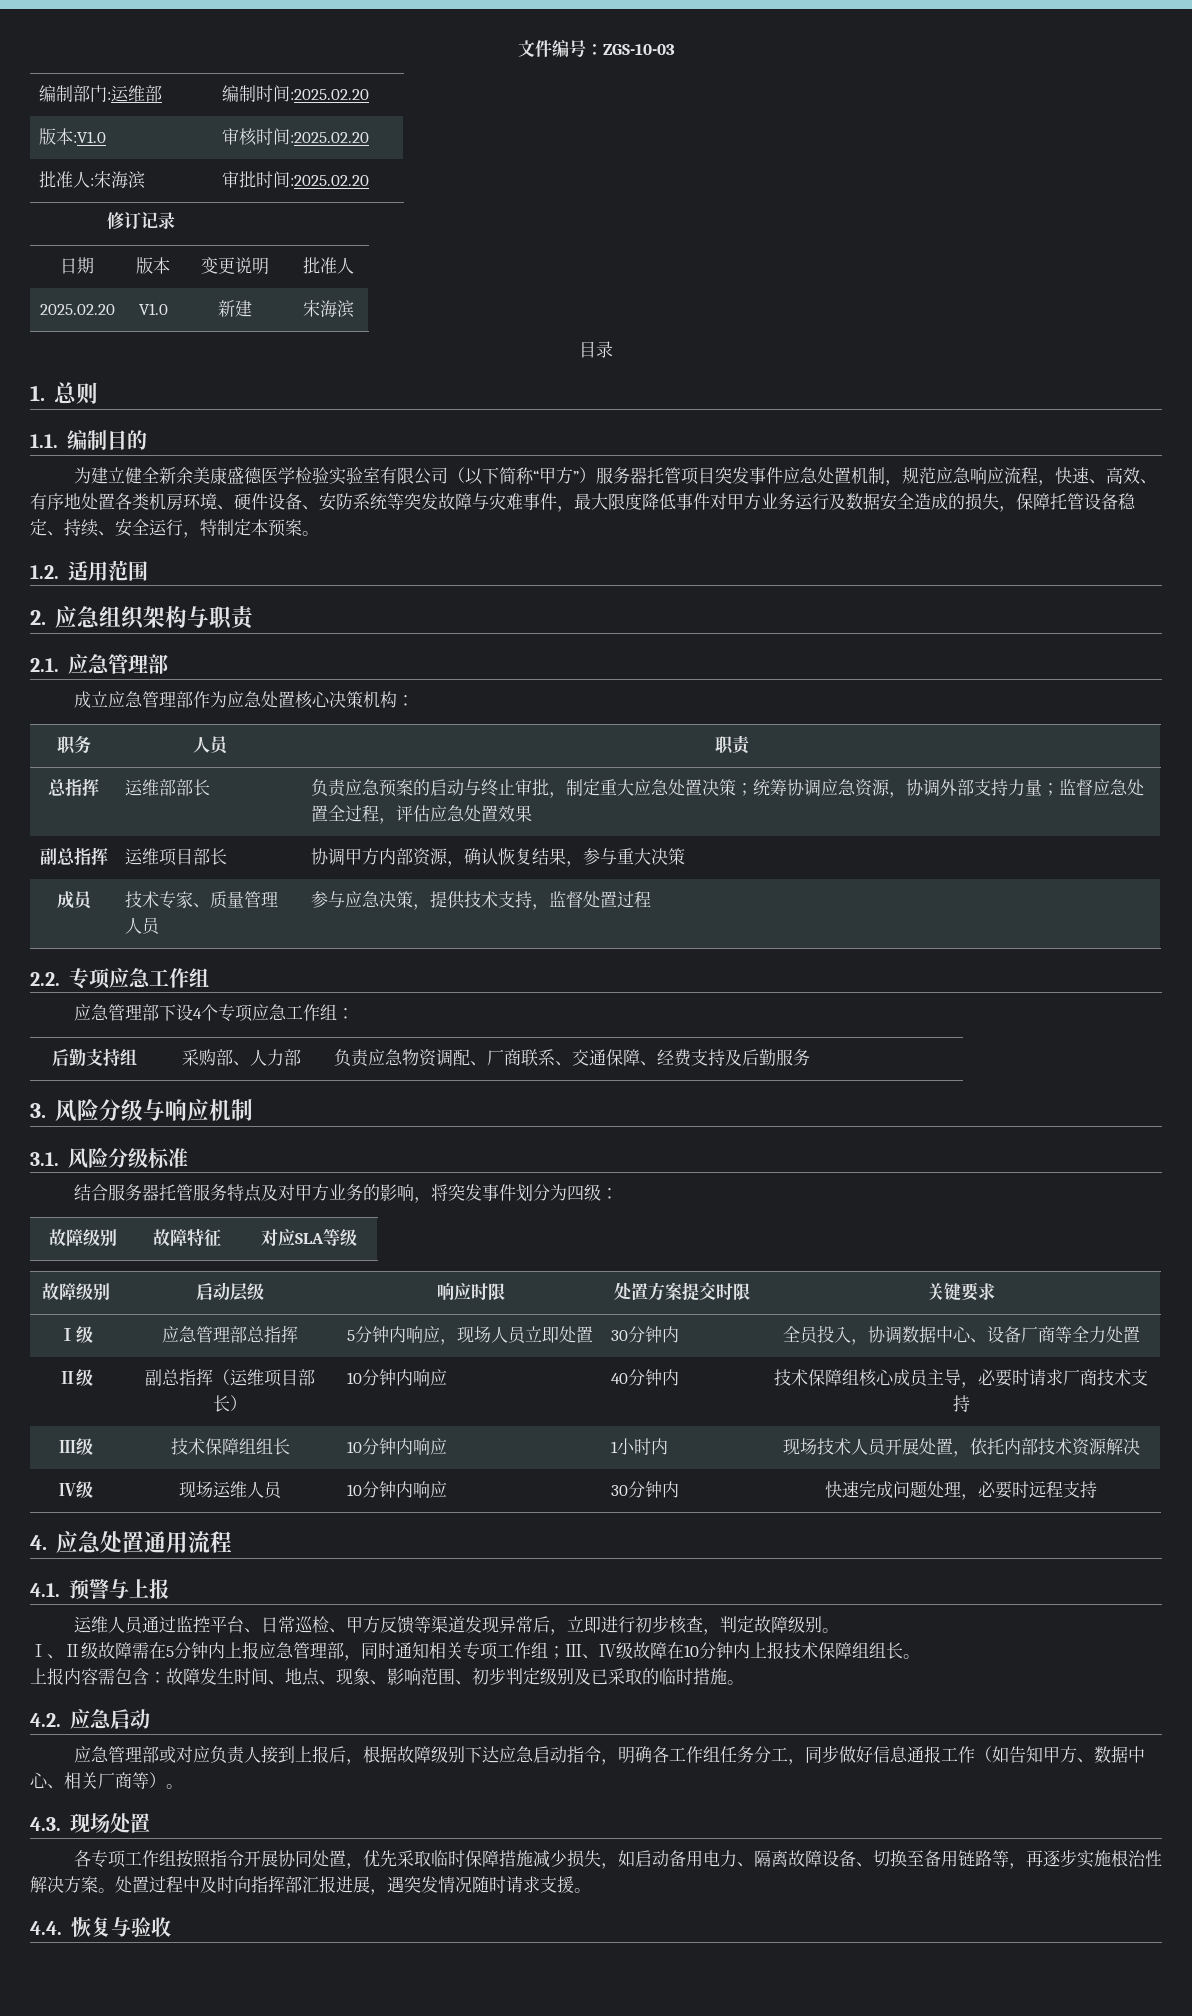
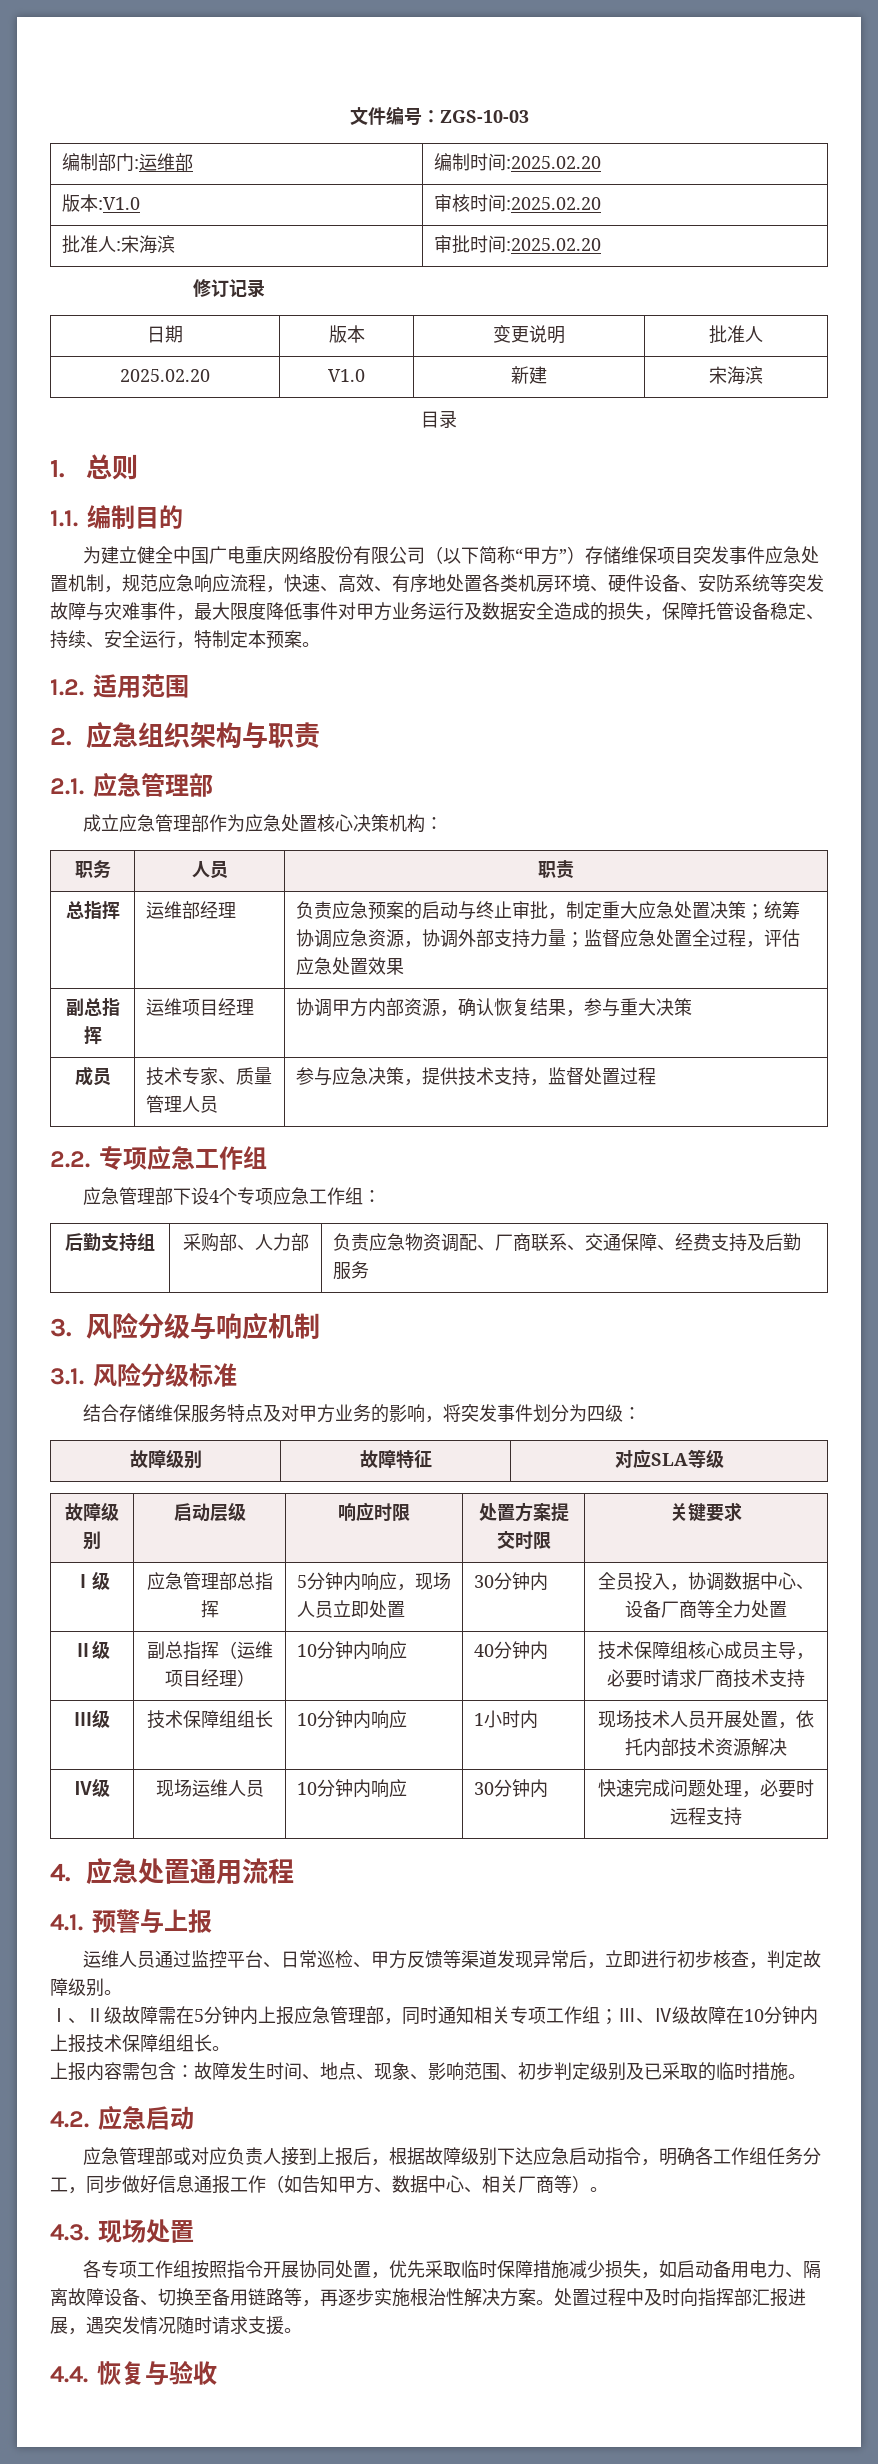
[158,467,380,485] 新余美康盛德医学检验实验室 -> [172,546,353,565] 中国广电重庆网络股份
[595,467,681,484] 服务器托管 -> [584,546,657,564] 存储维保
[175,779,210,796] 部长 -> [199,901,236,919] 经理
[192,848,227,865] 部长 -> [217,998,254,1016] 经理
[107,1184,193,1201] 服务器托管 -> [118,1404,191,1422] 存储维保
[298,1369,315,1386] [213,1395,230,1412] 部长 -> [200,1669,237,1687] 经理

